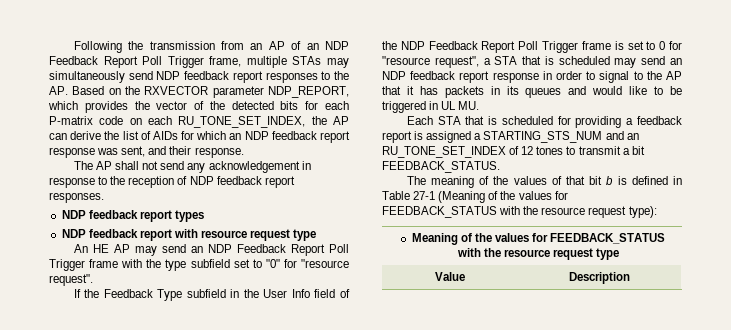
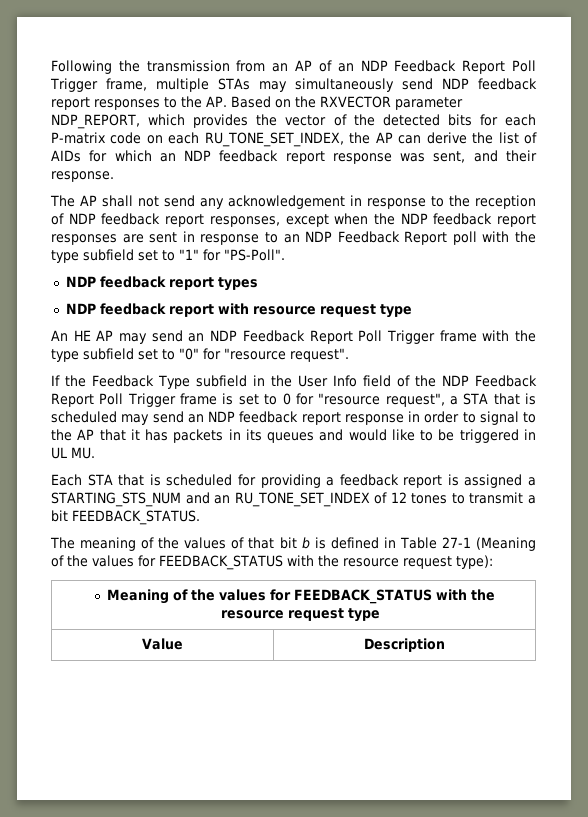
[49,192,104,203] responses. -> [209,213,536,227] [51,231,536,245] [51,249,285,263] responses, except when the NDP feedback report responses are sent in response to an NDP Feedback Report poll with the type subfield set to "1" for "PS-Poll".

